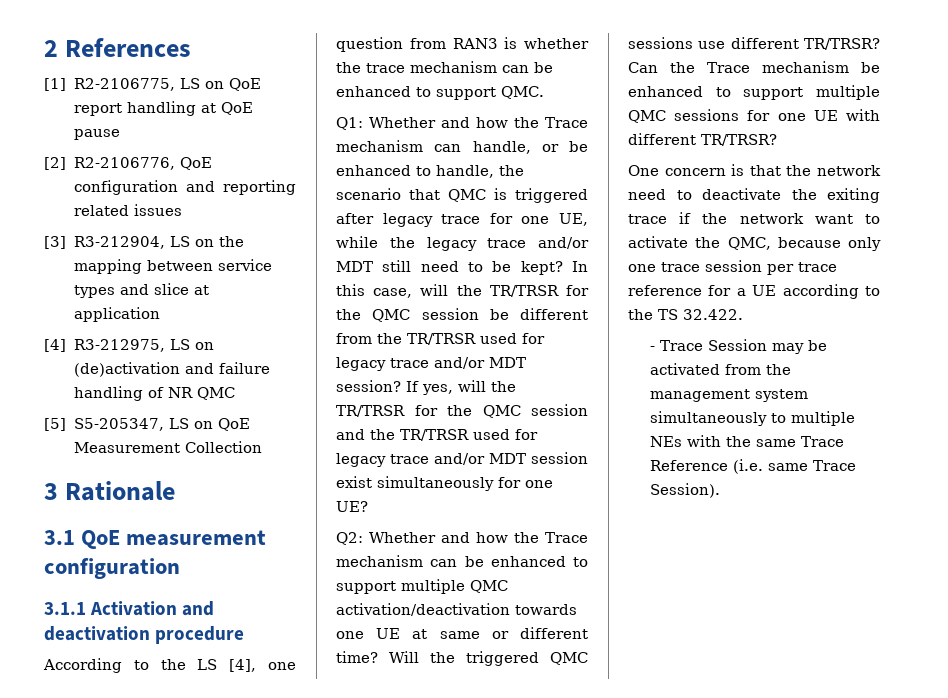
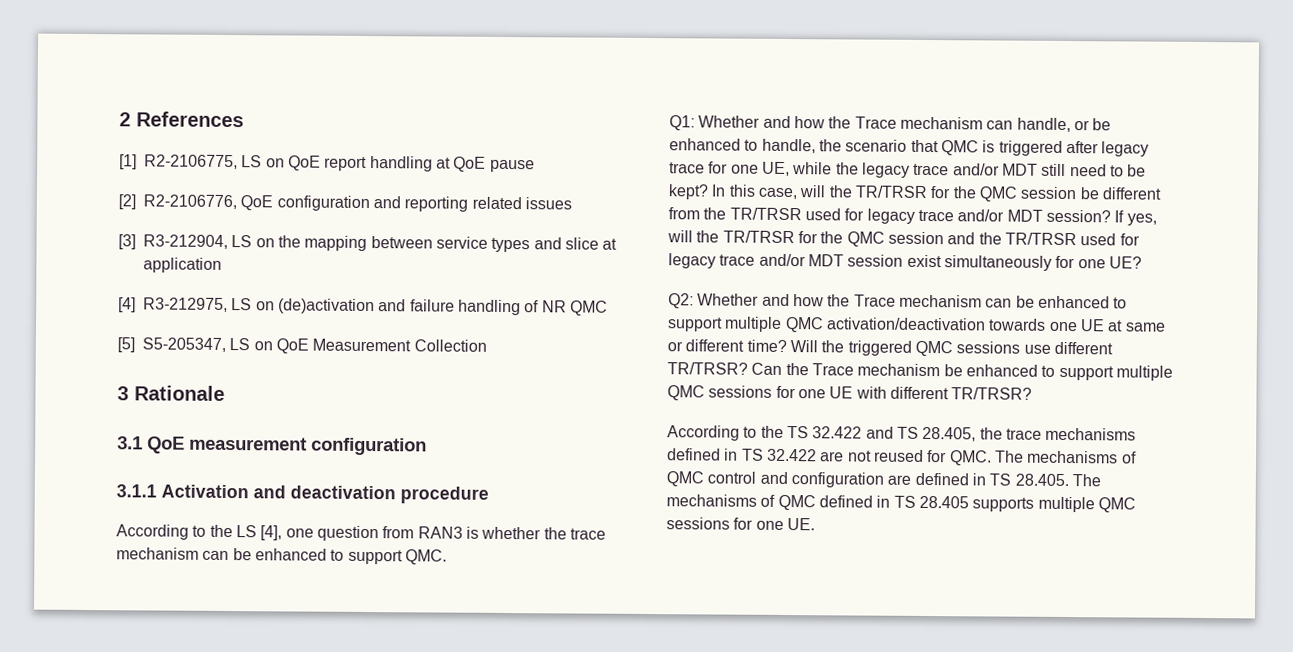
[628,164,881,176] [628,188,880,203] [628,212,880,224] [628,236,881,251] [628,260,837,275] [628,284,880,299] [628,309,743,320] [649,339,827,354] [649,363,791,375] [649,389,808,402] [649,411,855,426] [649,435,844,447] [649,459,856,474] [649,483,720,498] One concern is that the network need to deactivate the exiting trace if the network want to activate the QMC, because only one trace session per trace reference for a UE according to the TS 32.422. // - Trace Session may be activated from the management system simultaneously to multiple NEs with the same Trace Reference (i.e. same Trace Session). -> [667,425,1137,442] [667,448,1137,466] [666,471,1101,488] [666,494,1136,513] [666,517,815,531] According to the TS 32.422 and TS 28.405, the trace mechanisms defined in TS 32.422 are not reused for QMC. The mechanisms of QMC control and configuration are defined in TS 28.405. The mechanisms of QMC defined in TS 28.405 supports multiple QMC sessions for one UE.

